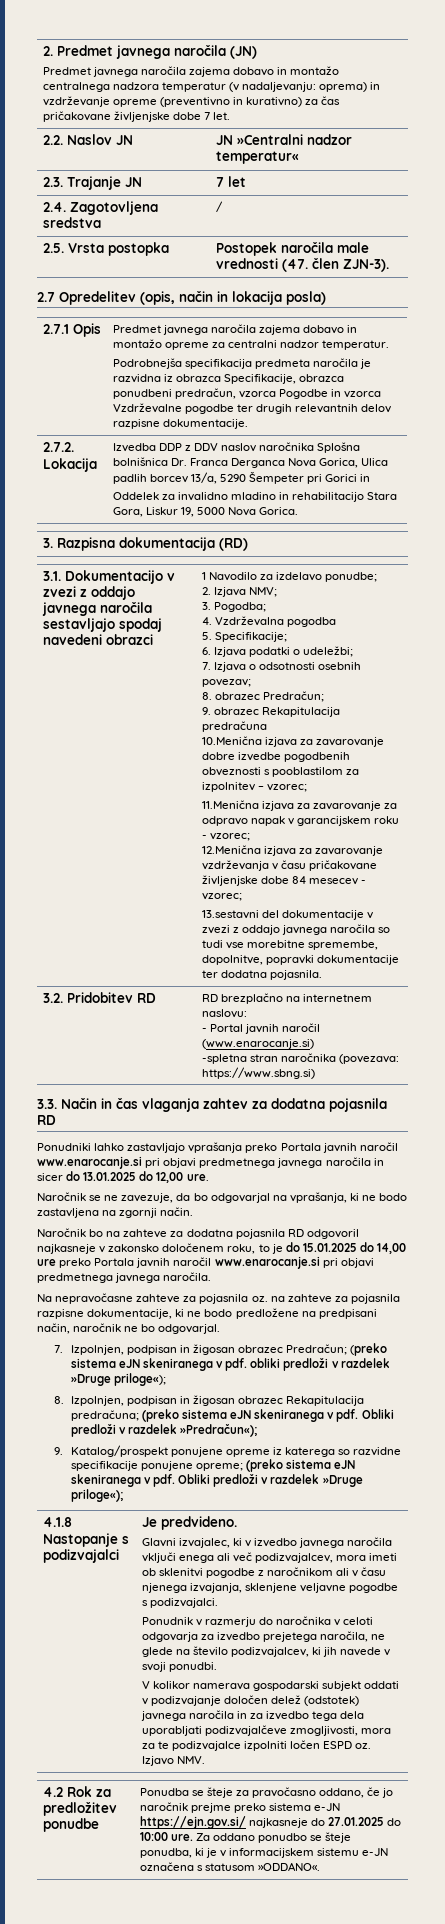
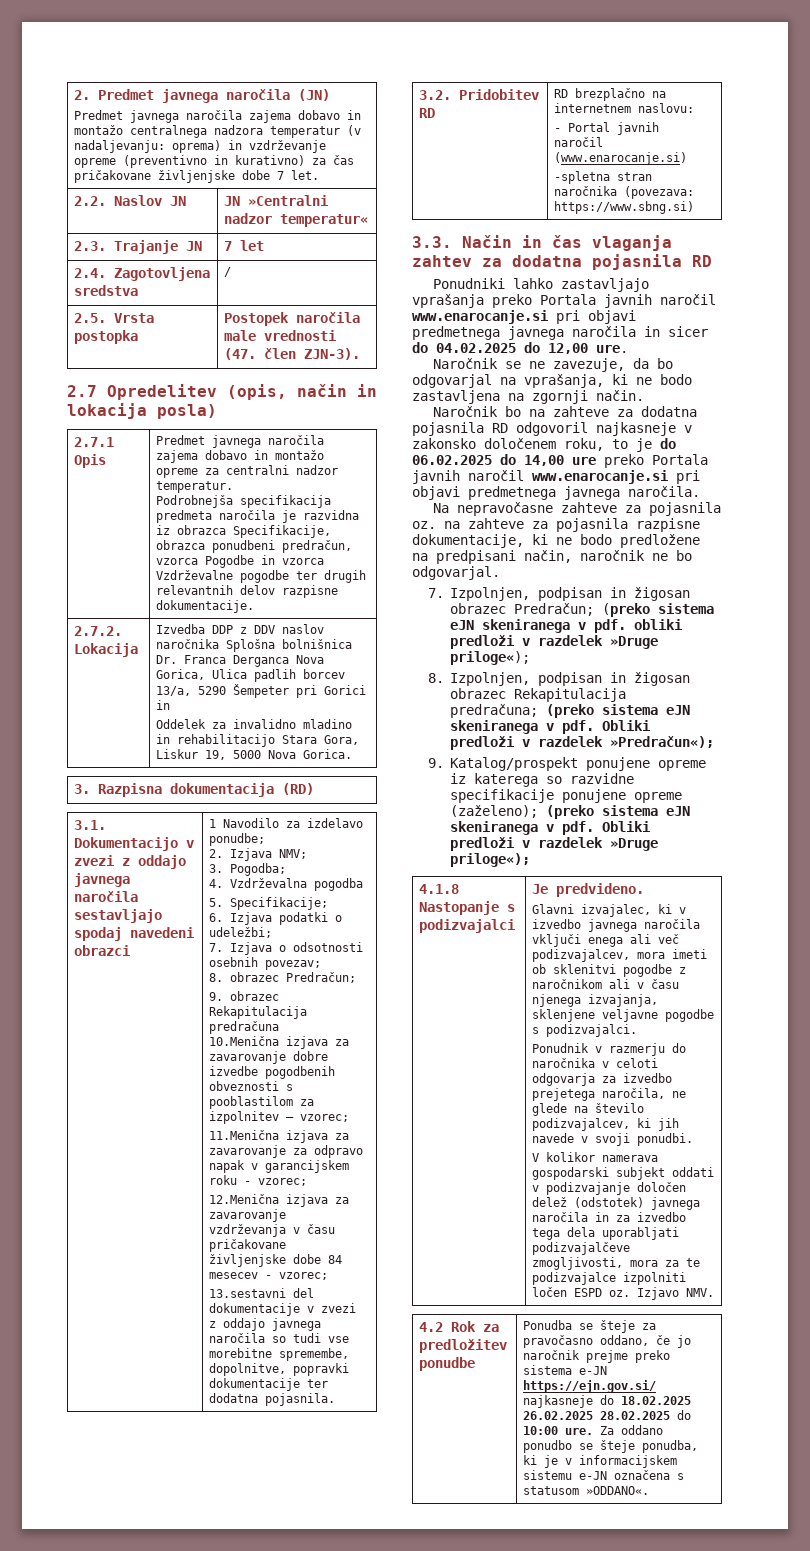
[83,1172,137,1181] 13.01.2025 -> [436,343,516,353] 04.02.2025
[302,1243,357,1252] 15.01.2025 -> [412,455,492,465] 06.02.2025
[196,1463,244,1471] opreme; -> [634,792,683,803] [450,805,539,818] opreme (zaželeno);
[327,1817,384,1826] 27.01.2025 -> [621,1396,692,1405] [523,1411,671,1420] 18.02.2025 26.02.2025 28.02.2025

